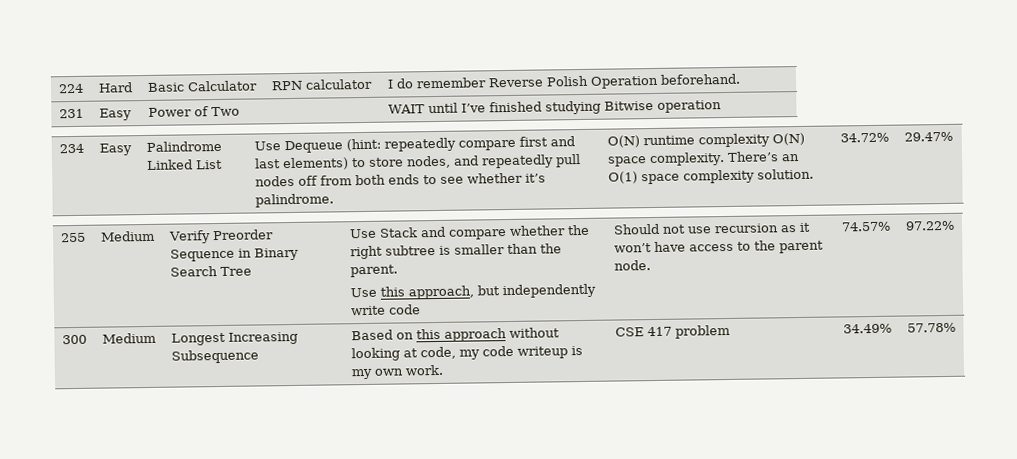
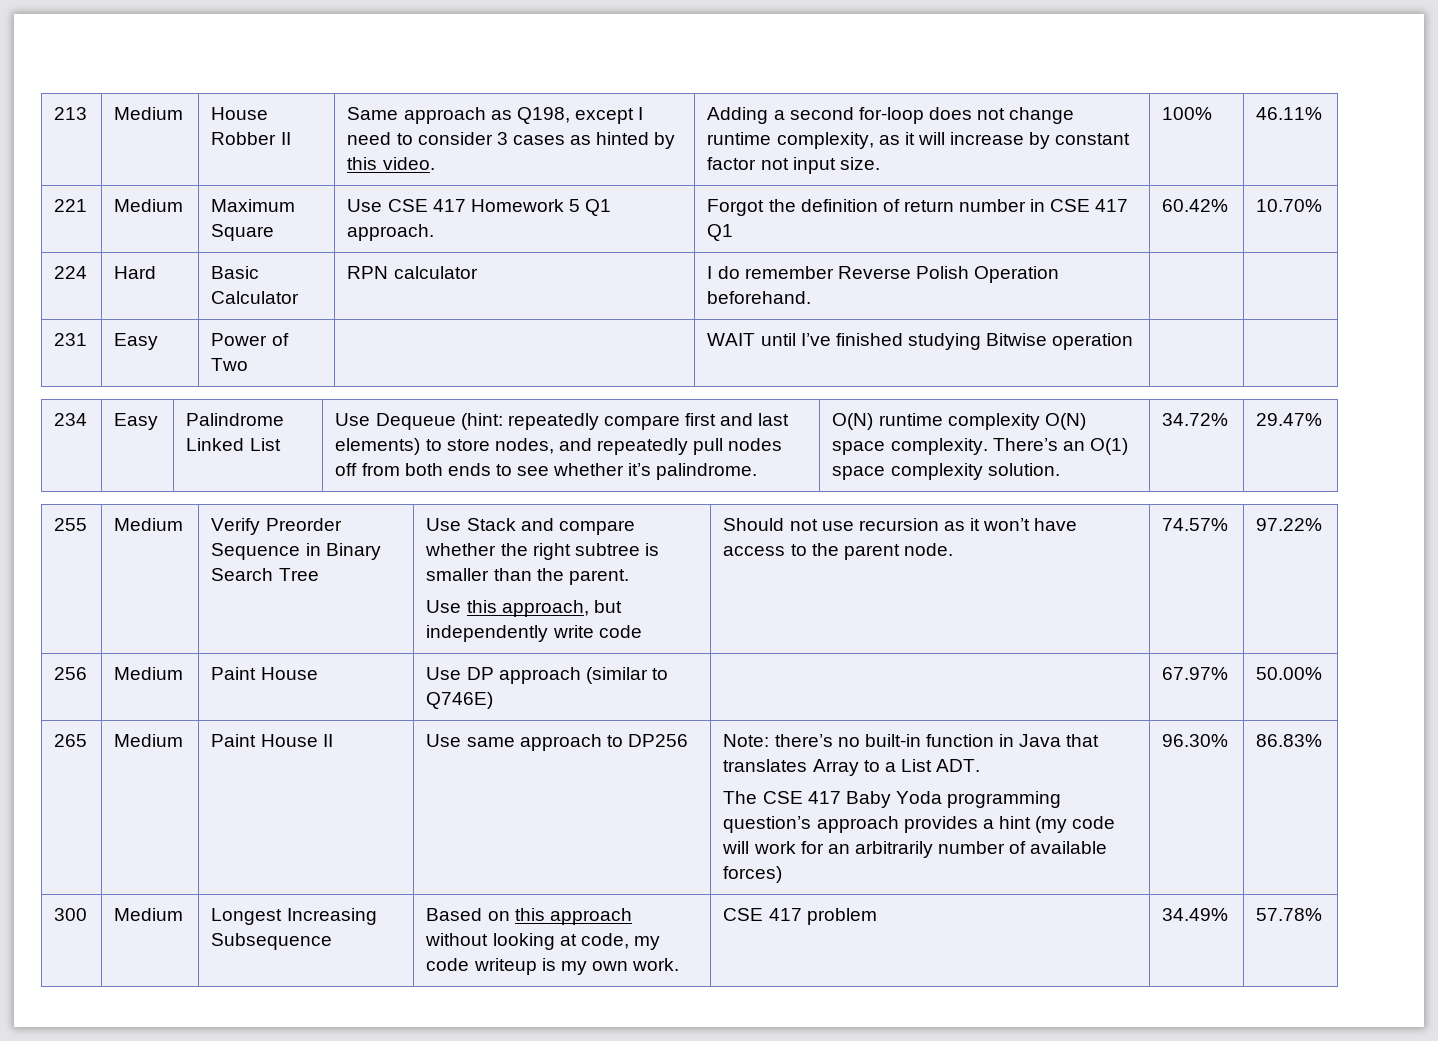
(57, 88) none -> [54,107,88,120] [114,107,184,120] [211,107,269,120] [211,132,291,145] [347,107,644,124] [347,132,676,149] [347,157,435,170] [707,107,1075,124] [707,132,1131,149] [707,157,880,174] [1162,107,1213,120] [1256,107,1323,120] [54,199,88,212] [114,199,184,212] [211,199,296,212] [211,224,275,241] [347,199,612,216] [347,224,435,241] [707,199,1129,216] [707,224,734,241] [1162,199,1229,212] [1256,199,1323,212] 213 | Medium | House Robber II | Same approach as Q198, except I need to consider 3 cases as hinted by this video. | Adding a second for-loop does not change runtime complexity, as it will increase by constant factor not input size. | 100% | 46.11% // 221 | Medium | Maximum Square | Use CSE 417 Homework 5 Q1 approach. | Forgot the definition of return number in CSE 417 Q1 | 60.42% | 10.70% //
(955, 225) none -> [54,667,88,680] [114,667,184,680] [211,667,318,680] [426,667,668,684] [426,692,494,709] [1162,667,1229,680] [1256,667,1323,680] [54,734,88,747] [114,734,184,747] [211,734,333,747] [426,734,688,751] [723,734,1100,747] [723,759,981,776] [723,791,1062,808] [723,816,1116,833] [722,841,1108,858] [723,866,783,883] [1162,734,1229,747] [1256,734,1323,747] // 256 | Medium | Paint House | Use DP approach (similar to Q746E) | | 67.97% | 50.00% // 265 | Medium | Paint House II | Use same approach to DP256 | Note: there’s no built-in function in Java that translates Array to a List ADT. // The CSE 417 Baby Yoda programming question’s approach provides a hint (my code will work for an arbitrarily number of available forces) | 96.30% | 86.83%

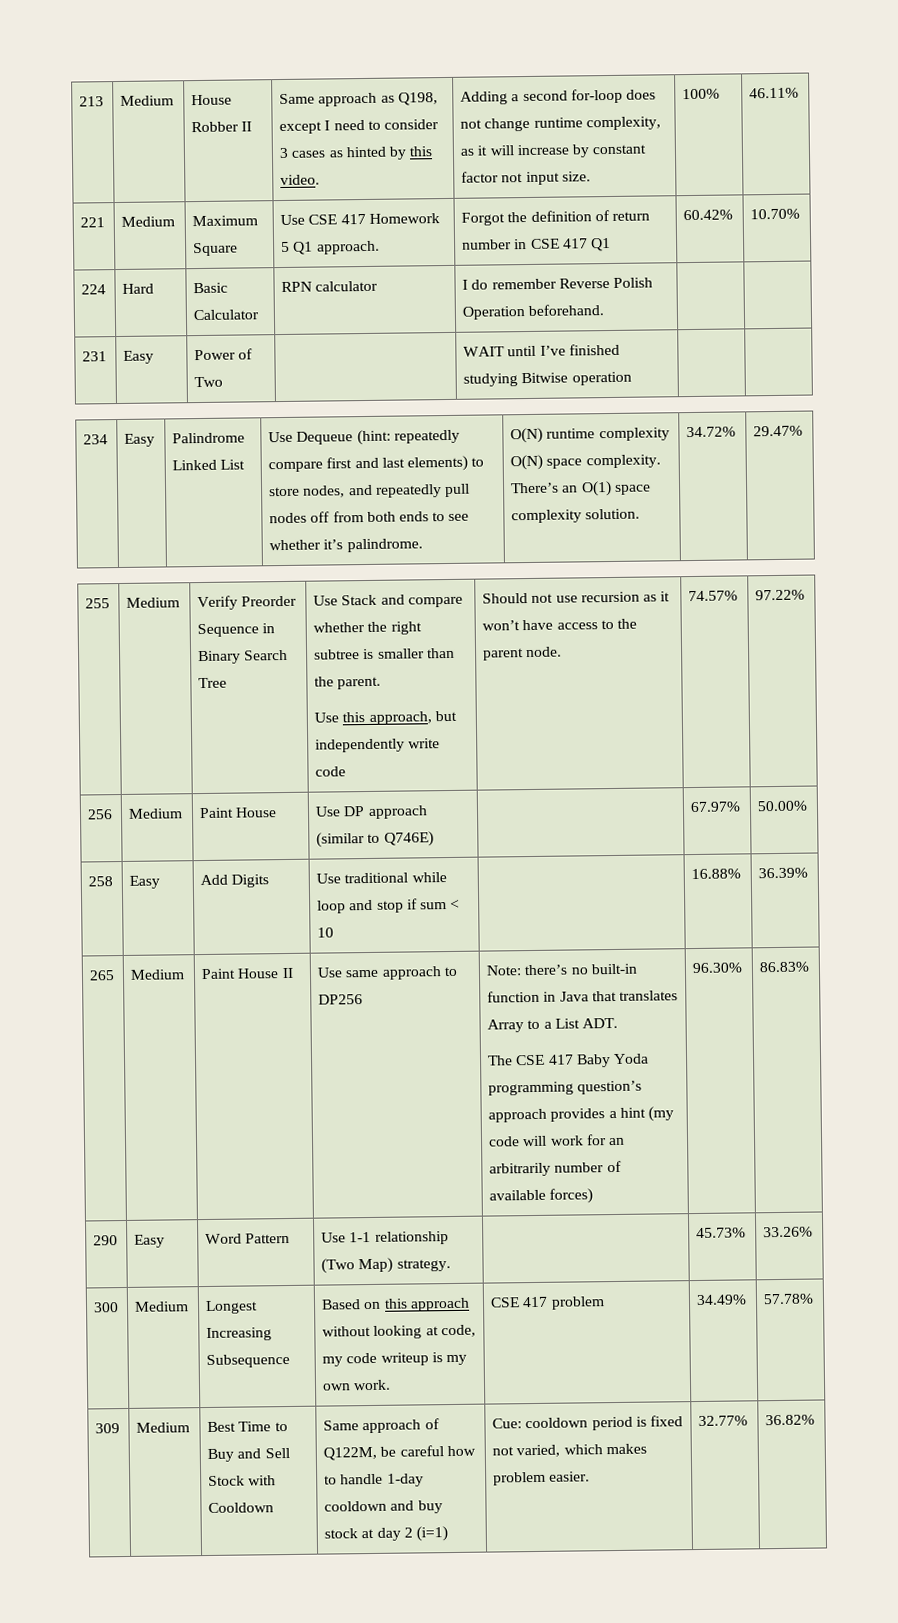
(1323, 673) none -> [88,876,114,887] [129,875,161,889] [200,874,270,888] [316,872,447,884] [317,898,461,914] [317,927,335,938] [691,868,742,880] [758,867,809,879] // 258 | Easy | Add Digits | Use traditional while loop and stop if sum < 10 | | 16.88% | 36.39%
(1323, 740) none -> [93,1235,119,1246] [134,1234,166,1248] [205,1232,291,1245] [321,1231,449,1245] [321,1257,451,1274] [696,1227,747,1239] [763,1226,814,1238] // 290 | Easy | Word Pattern | Use 1-1 relationship (Two Map) strategy. | | 45.73% | 33.26%
(1323, 914) none -> [95,1423,121,1434] [136,1422,191,1433] [207,1421,288,1432] [207,1447,290,1462] [208,1475,277,1486] [208,1502,275,1513] [323,1418,440,1434] [323,1445,476,1461] [324,1473,424,1487] [324,1500,443,1514] [324,1526,449,1542] [492,1415,684,1431] [492,1443,647,1458] [493,1471,591,1486] [698,1415,749,1426] [765,1414,816,1426] // 309 | Medium | Best Time to Buy and Sell Stock with Cooldown | Same approach of Q122M, be careful how to handle 1-day cooldown and buy stock at day 2 (i=1) | Cue: cooldown period is fixed not varied, which makes problem easier. | 32.77% | 36.82%

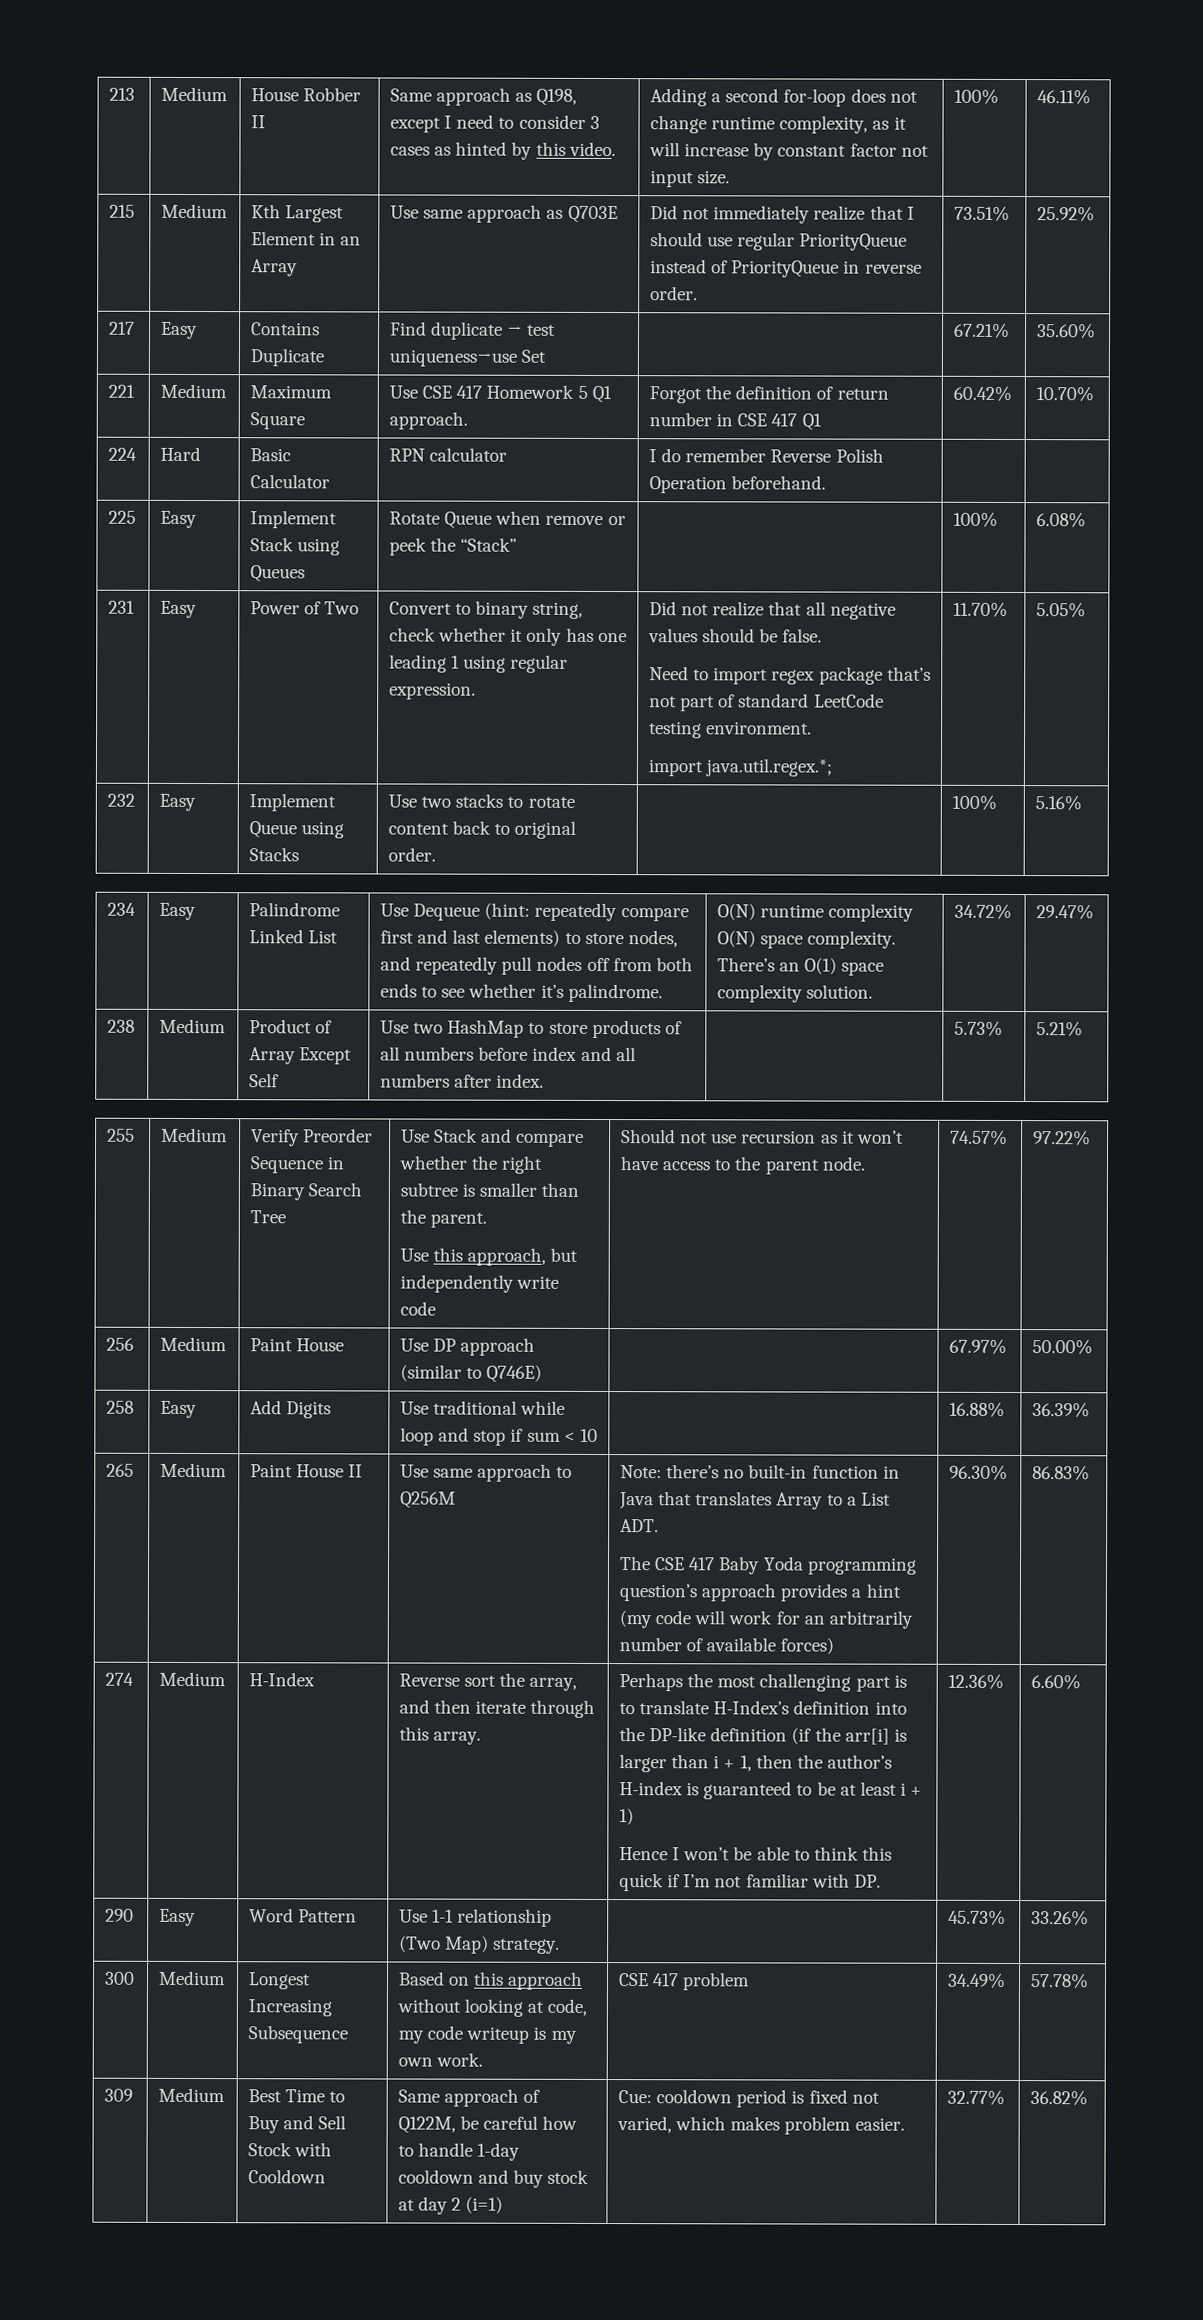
(800, 93) none -> [109,204,136,218] [161,203,229,219] [251,204,345,223] [251,231,362,246] [251,259,299,277] [390,204,618,224] [650,205,915,224] [650,232,908,251] [650,259,922,278] [650,286,699,301] [954,205,1011,221] [1037,206,1096,222] [109,321,136,335] [161,321,199,340] [251,322,321,336] [250,348,325,367] [390,321,557,340] [389,349,547,367] [954,322,1011,338] [1037,323,1097,339] // 215 | Medium | Kth Largest Element in an Array | Use same approach as Q703E | Did not immediately realize that I should use regular PriorityQueue instead of PriorityQueue in reverse order. | 73.51% | 25.92% // 217 | Easy | Contains Duplicate | Find duplicate → test uniqueness→use Set | | 67.21% | 35.60%
(605, 310) none -> [108,510,137,524] [160,510,198,529] [250,510,338,529] [250,537,341,556] [250,565,306,583] [389,510,626,529] [389,537,518,556] [953,511,999,527] [1036,512,1087,528] // 225 | Easy | Implement Stack using Queues | Rotate Queue when remove or peek the “Stack” | | 100% | 6.08%
[463,343,620,357] [463,371,632,387] | WAIT until I’ve finished studying Bitwise operation | | -> [389,600,584,619] [389,627,627,646] [389,654,569,673] [389,682,477,700] [649,601,896,620] [648,628,823,643] [649,666,931,685] [649,693,884,712] [649,721,813,739] [648,758,833,777] [953,601,1009,617] [1036,602,1087,618] [107,793,136,807] [159,793,197,812] [249,793,337,812] [249,821,345,839] [249,847,300,862] [388,793,575,808] [388,820,577,839] [388,847,437,862] [952,794,998,810] [1035,795,1083,811] Convert to binary string, check whether it only has one leading 1 using regular expression. | Did not realize that all negative values should be false. // Need to import regex package that’s not part of standard LeetCode testing environment. // import java.util.regex.*; | 11.70% | 5.05% // 232 | Easy | Implement Queue using Stacks | Use two stacks to rotate content back to original order. | | 100% | 5.16%
(804, 431) none -> [107,1019,136,1033] [159,1018,227,1034] [249,1019,333,1034] [249,1047,353,1065] [249,1073,280,1088] [380,1019,682,1039] [380,1046,636,1062] [380,1073,545,1088] [954,1020,1004,1036] [1036,1021,1084,1037] // 238 | Medium | Product of Array Except Self | Use two HashMap to store products of all numbers before index and all numbers after index. | | 5.73% | 5.21%
[318,994,364,1005] DP256 -> [400,1491,457,1509] Q256M
(810, 967) none -> [105,1672,135,1686] [159,1671,227,1687] [249,1672,316,1687] [399,1672,578,1691] [399,1699,596,1718] [399,1726,482,1745] [619,1673,907,1692] [619,1700,907,1715] [619,1727,907,1745] [619,1754,892,1773] [619,1781,923,1800] [619,1808,635,1826] [619,1846,892,1861] [619,1873,881,1892] [948,1673,1005,1689] [1031,1674,1082,1690] // 274 | Medium | H-Index | Reverse sort the array, and then iterate through this array. | Perhaps the most challenging part is to translate H-Index’s definition into the DP-like definition (if the arr[i] is larger than i + 1, then the author’s H-index is guaranteed to be at least i + 1) // Hence I won’t be able to think this quick if I’m not familiar with DP. | 12.36% | 6.60%

